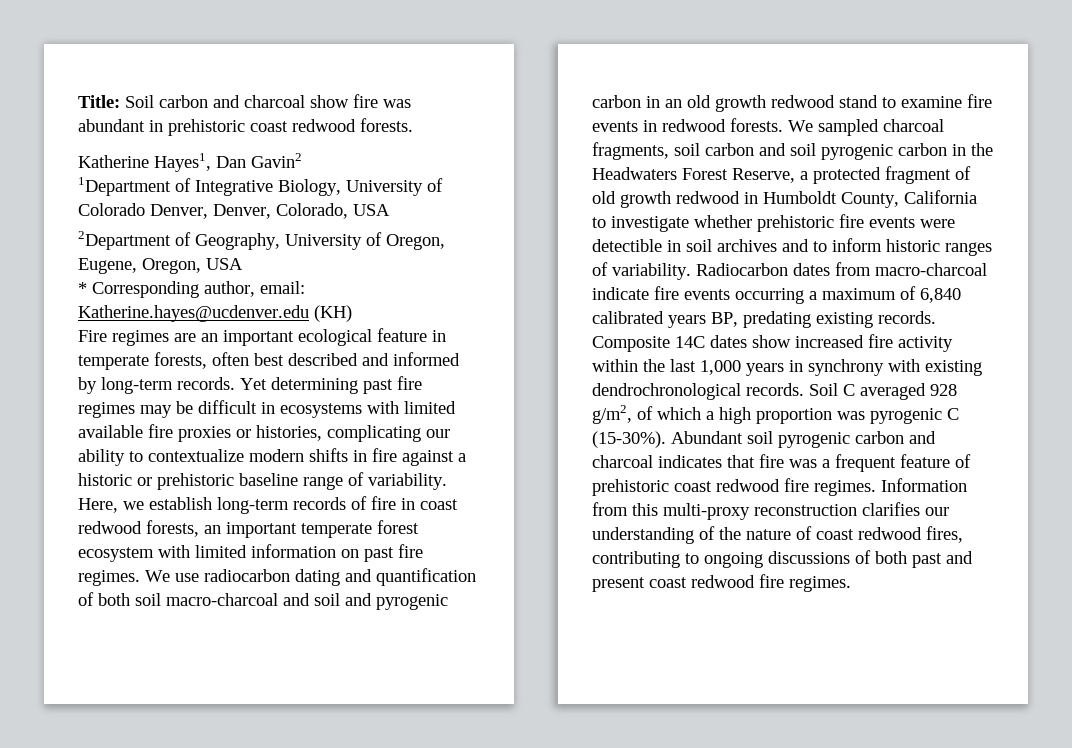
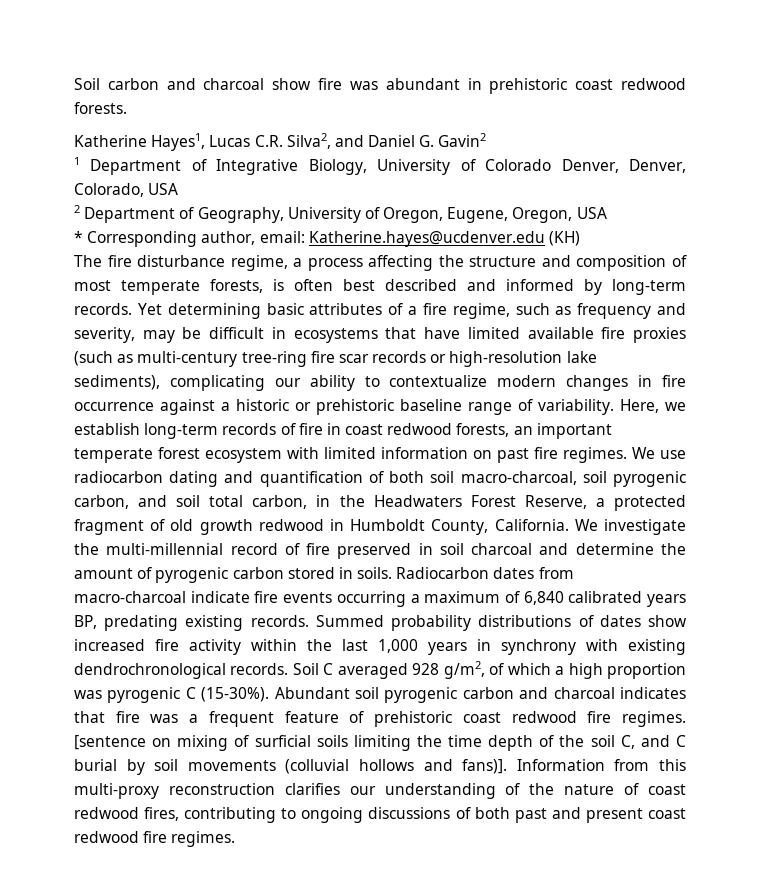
[78,95,120,108] Title: -> (74, 84) none
[216,156,246,168] Dan -> [209,133,435,149] Lucas C.R. Silva2, and Daniel G.
[78,177,171,196] 1Department -> [74,157,182,175] 1 Department
[78,231,171,250] 2Department -> [74,205,176,223] 2 Department
[78,328,446,346] Fire regimes are an important ecological feature in -> [74,255,687,271] [74,280,111,291] The fire disturbance regime, a process affecting the structure and composition of most
(207, 360) none -> [273,279,284,291] is
[363,376,422,394] [78,402,135,418] past fire regimes -> [266,303,686,319] [74,327,135,343] basic attributes of a fire regime, such as frequency and severity,
[367,401,399,414] with -> [385,327,461,339] that have
[236,425,322,441] or histories, -> [74,351,597,367] [74,375,160,390] (such as multi-century tree-ring fire scar records or high-resolution lake sediments),
[309,448,348,462] shifts -> [566,375,629,391] changes
(397, 455) none -> [74,402,154,411] occurrence
[166,593,448,610] [592,94,992,112] [592,118,944,136] [592,142,947,160] macro-charcoal and soil and pyrogenic carbon in an old growth redwood stand to examine fire events in redwood forests. We sampled charcoal fragments, soil carbon and soil pyrogenic carbon -> [460,471,686,487] [74,495,308,509] macro-charcoal, soil pyrogenic carbon, and soil total carbon,
[904,190,977,204] [592,214,955,232] [592,238,992,256] [592,262,691,280] California to investigate whether prehistoric fire events were detectible in soil archives and to inform historic ranges of variability. -> [494,519,686,535] [74,543,686,559] [74,567,393,583] California. We investigate the multi-millennial record of fire preserved in soil charcoal and determine the amount of pyrogenic carbon stored in soils.
[592,336,705,352] Composite 14C -> [315,615,594,631] Summed probability distributions of
(876, 488) none -> [74,735,686,751] [74,759,508,775] [sentence on mixing of surficial soils limiting the time depth of the soil C, and C burial by soil movements (colluvial hollows and fans)].

